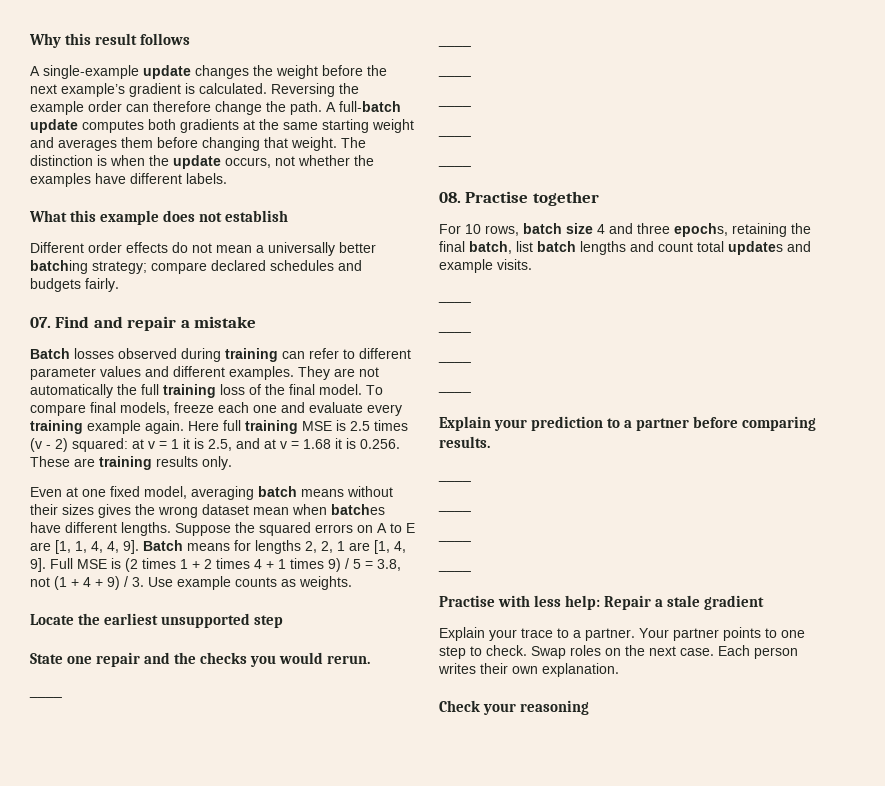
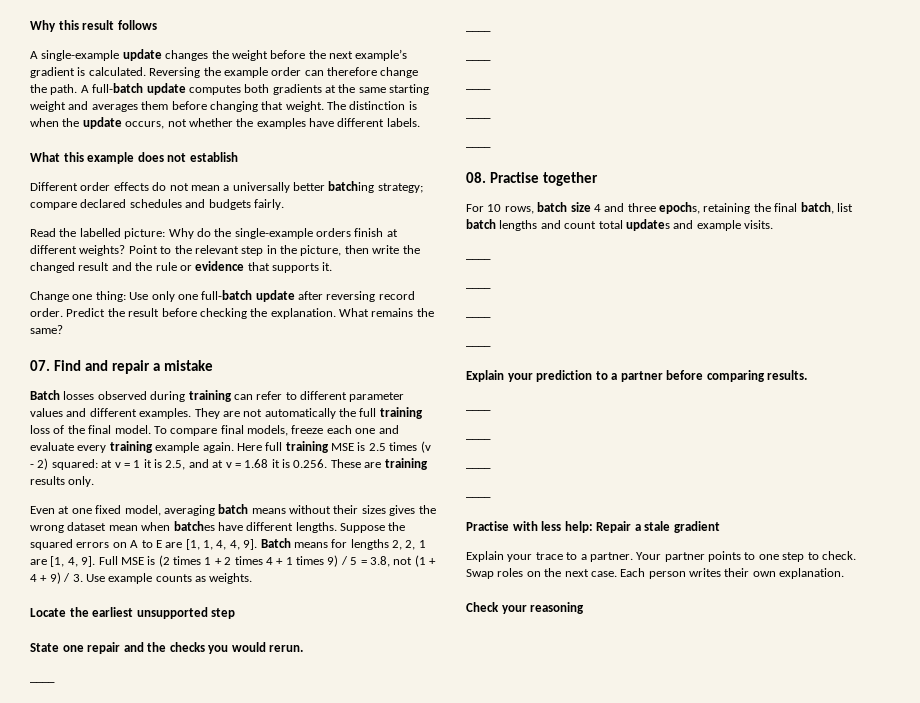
(119, 285) none -> [30,228,398,239] [30,245,420,256] [30,261,333,273] [30,290,415,302] [30,308,434,319] [30,325,63,334] // Read the labelled picture: Why do the single-example orders finish at different weights? Point to the relevant step in the picture, then write the changed result and the rule or evidence that supports it. // Change one thing: Use only one full-batch update after reversing record order. Predict the result before checking the explanation. What remains the same?

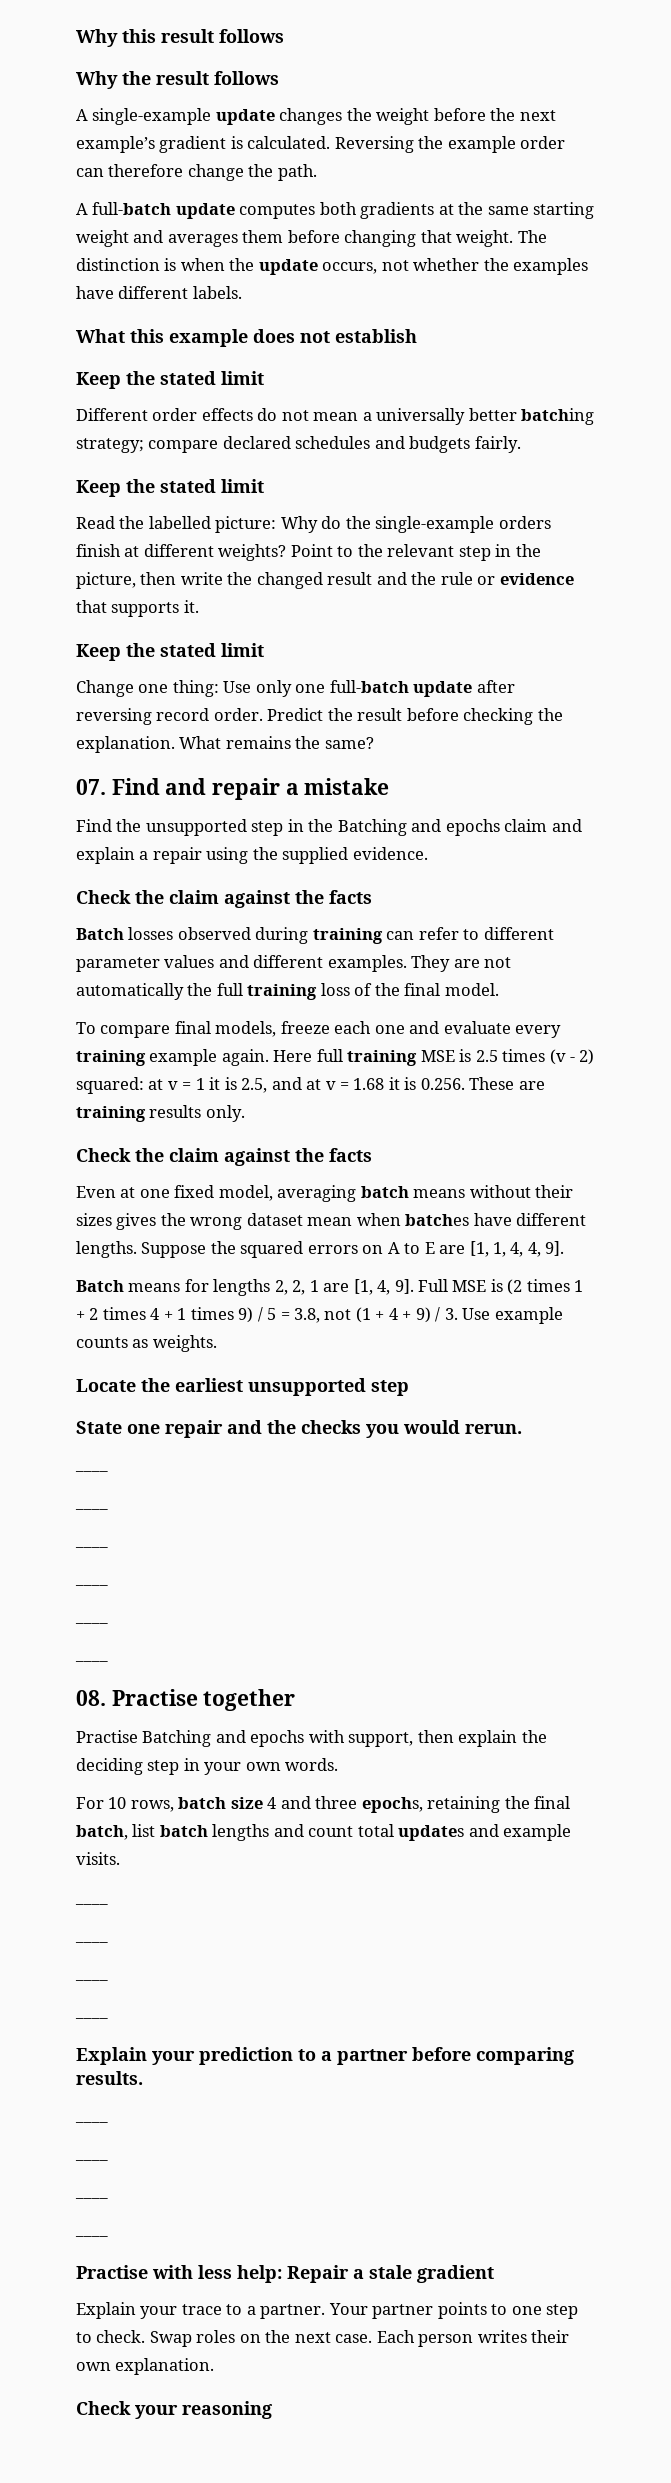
(157, 25) none -> [76,71,279,89] // Why the result follows
(78, 89) none -> (317, 172) //
(238, 157) none -> [76,371,264,389] // Keep the stated limit
(284, 204) none -> [76,479,264,497] // Keep the stated limit
(333, 266) none -> [76,643,264,661] // Keep the stated limit
(213, 365) none -> [76,819,582,836] [76,847,428,864] [76,890,372,908] // Find the unsupported step in the Batching and epochs claim and explain a repair using the supplied evidence. // Check the claim against the facts
(151, 429) none -> (499, 989) //
(95, 481) none -> [76,1148,372,1166] // Check the claim against the facts
(258, 544) none -> (565, 1248) //
(598, 179) none -> [76,1730,547,1747] [76,1758,339,1775] // Practise Batching and epochs with support, then explain the deciding step in your own words.

